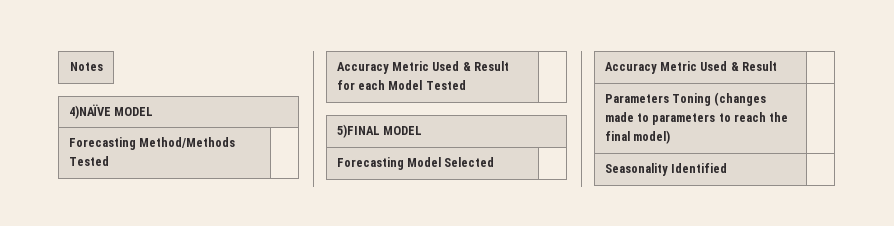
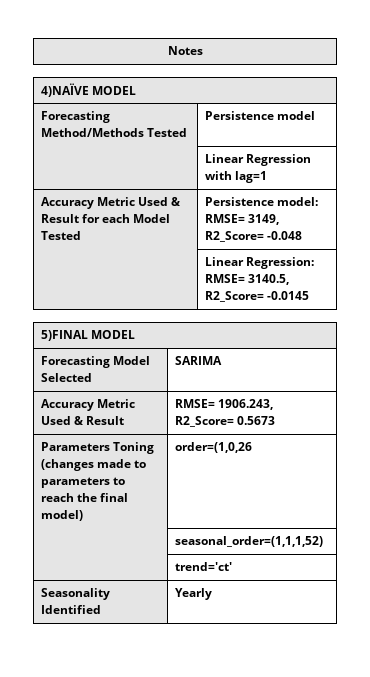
(109, 161) none -> [204,111,315,120] [204,154,311,166] [204,171,267,183] Persistence model // | Linear Regression with lag=1
(466, 85) none -> [204,197,318,206] [204,214,279,225] [204,231,302,242] [204,257,314,269] [204,274,289,285] [204,291,309,302] Persistence model: RMSE= 3149, R2_Score= -0.048 // | Linear Regression: RMSE= 3140.5, R2_Score= -0.0145
(495, 162) none -> [174,356,222,365] SARIMA
(778, 66) none -> [174,399,273,410] [174,416,275,427] RMSE= 1906.243, R2_Score= 0.5673
(670, 137) none -> [174,442,252,453] [174,536,323,547] [174,562,232,571] order=(1,0,26 // | seasonal_order=(1,1,1,52) // | trend='ct'
(727, 168) none -> [174,588,212,600] Yearly

